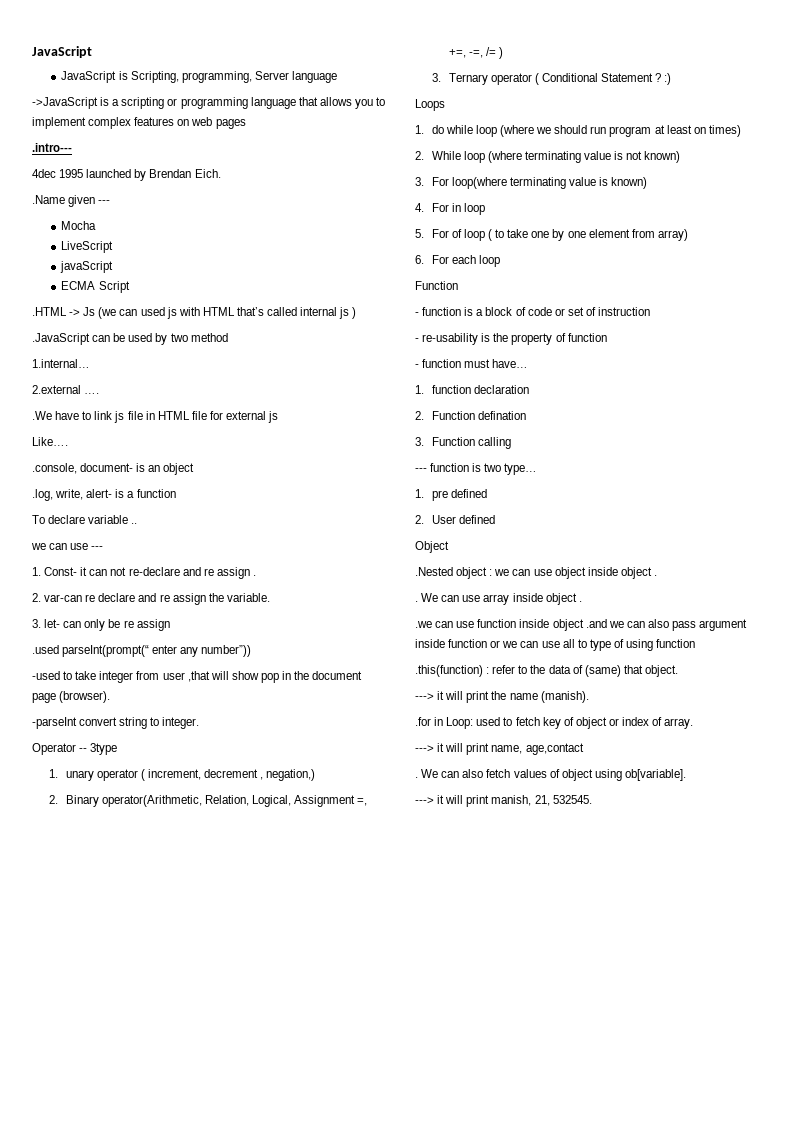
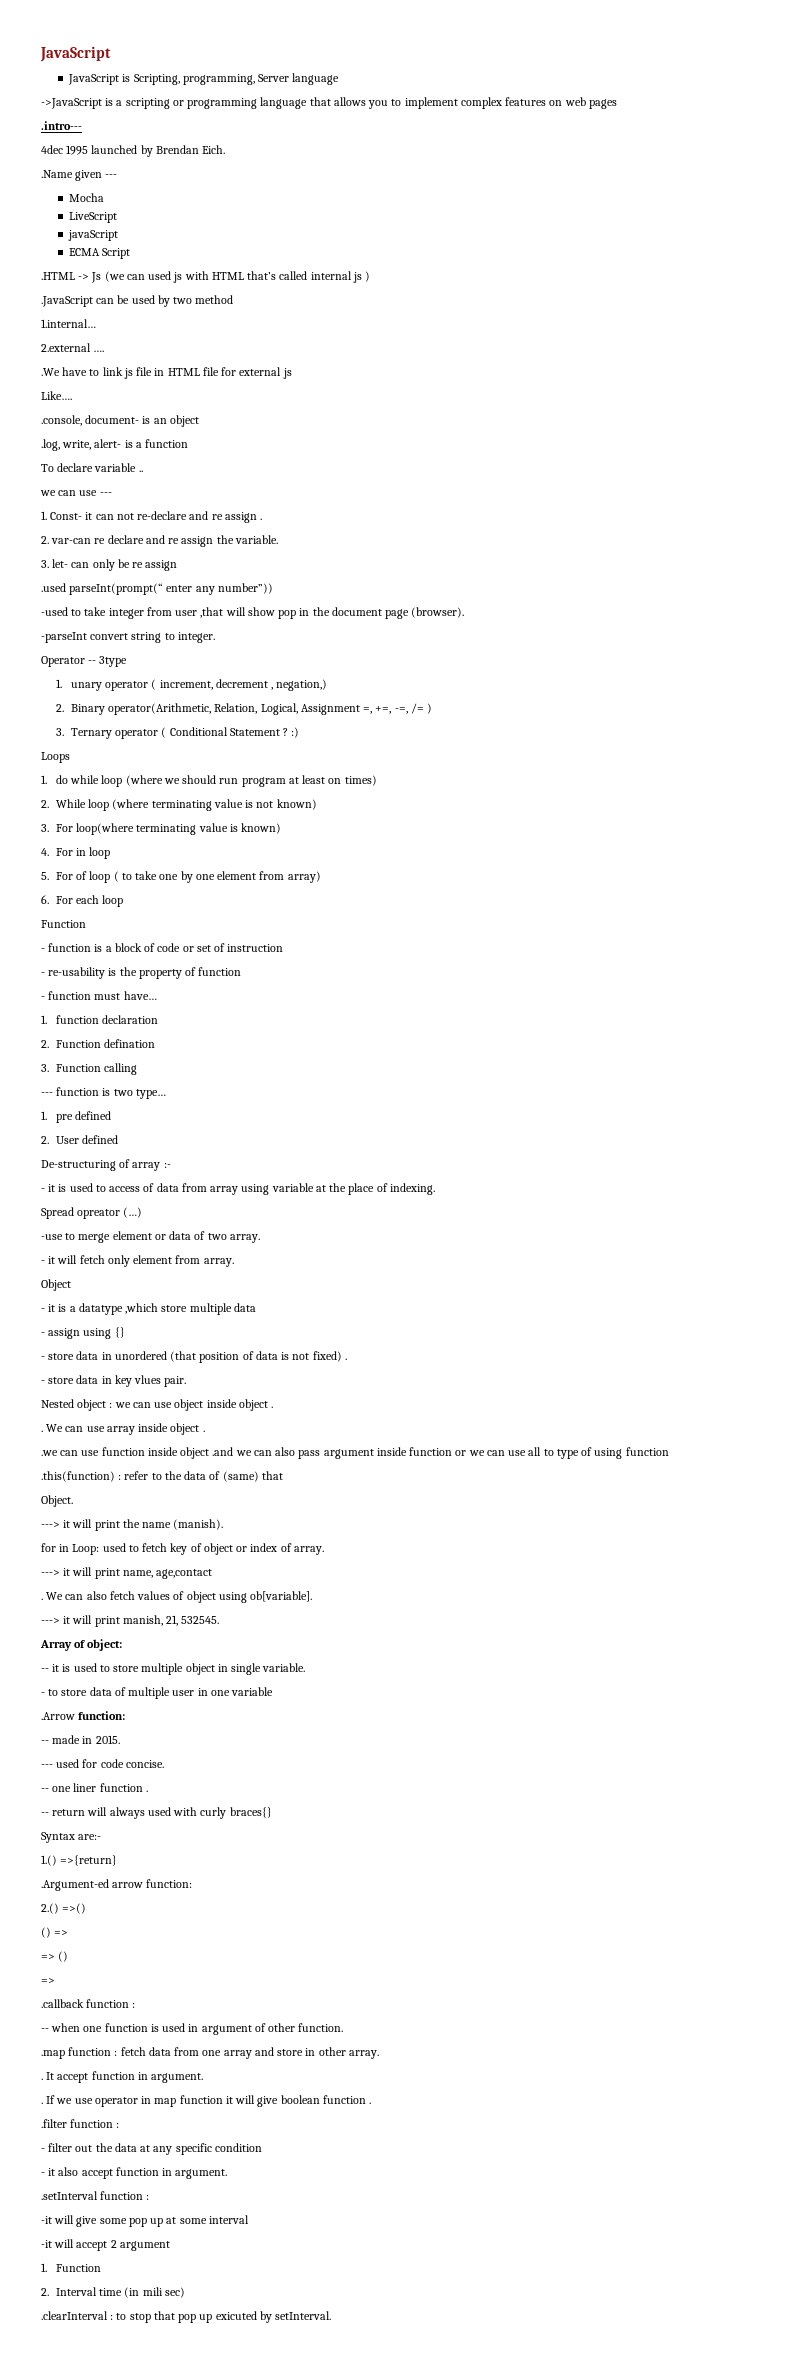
[415,541,449,553] [415,567,453,576] Object // .Nested -> [41,1159,171,1171] [41,1183,435,1195] [41,1207,143,1219] [41,1231,260,1243] [41,1255,234,1267] [41,1279,71,1291] [41,1303,256,1315] [41,1327,125,1339] [41,1351,347,1363] [41,1375,187,1387] [41,1399,74,1408] De-structuring of array :- // - it is used to access of data from array using variable at the place of indexing. // Spread opreator (…) // -use to merge element or data of two array. // - it will fetch only element from array. // Object // - it is a datatype ,which store multiple data // - assign using {} // - store data in unordered (that position of data is not fixed) . // - store data in key vlues pair. // Nested
[644,665,678,677] object. -> [41,1495,73,1507] // Object.
[415,717,431,726] .for -> [41,1543,56,1552] for
(592, 799) none -> [40,1639,123,1651] [41,1663,306,1675] [41,1687,274,1699] [41,1711,126,1720] [41,1735,120,1744] [41,1759,164,1768] [41,1783,148,1792] [41,1807,272,1819] [41,1832,102,1843] [41,1855,118,1866] [41,1879,193,1891] [41,1903,87,1914] [41,1927,69,1938] [41,1951,69,1962] [41,1978,55,1984] [41,1999,136,2008] [41,2023,344,2035] [41,2047,379,2059] [41,2071,204,2083] [41,2095,372,2107] [41,2119,120,2128] [41,2143,262,2155] [41,2167,228,2179] [41,2191,150,2200] [41,2215,249,2227] [41,2239,170,2251] [41,2263,101,2272] [41,2287,185,2298] [41,2311,332,2323] // Array of object: // -- it is used to store multiple object in single variable. // - to store data of multiple user in one variable // .Arrow function: // -- made in 2015. // --- used for code concise. // -- one liner function . // -- return will always used with curly braces{} // Syntax are:- // 1.() =>{return} // .Argument-ed arrow function: // 2.() =>() // () => // => () // => // .callback function : // -- when one function is used in argument of other function. // .map function : fetch data from one array and store in other array. // . It accept function in argument. // . If we use operator in map function it will give boolean function . // .filter function : // - filter out the data at any specific condition // - it also accept function in argument. // .setInterval function : // -it will give some pop up at some interval // -it will accept 2 argument // 1. Function // 2. Interval time (in mili sec) // .clearInterval : to stop that pop up exicuted by setInterval.

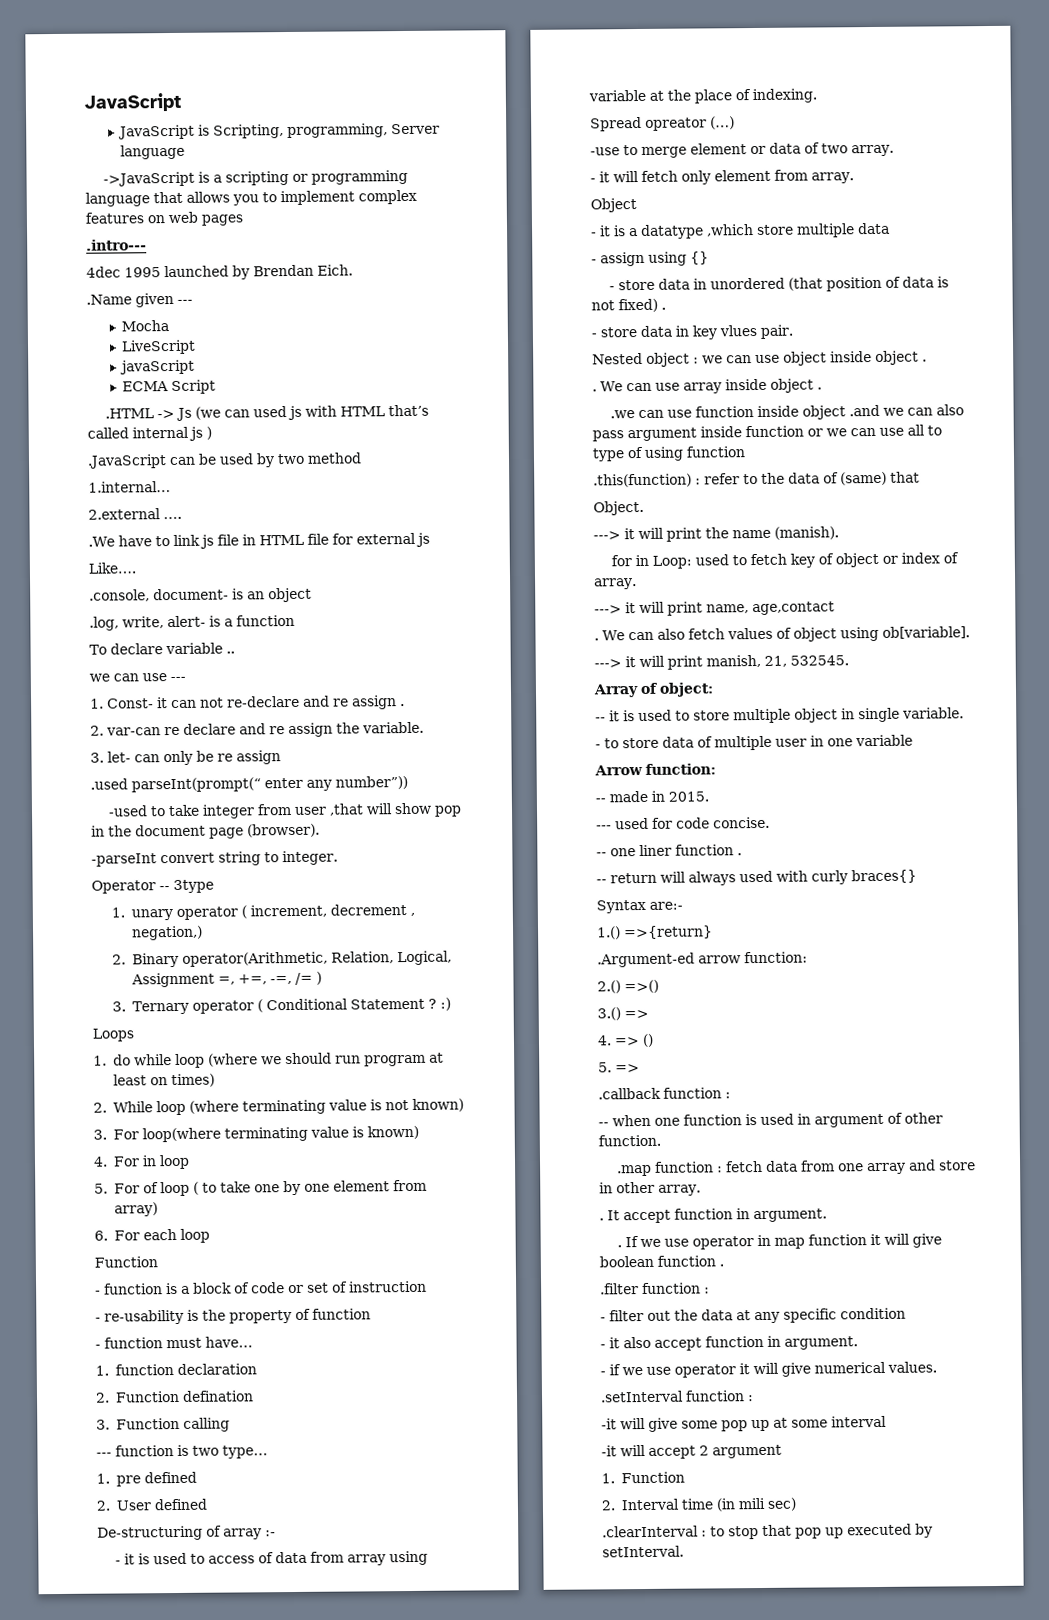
[41,1712,75,1720] .Arrow -> [594,764,643,776] Arrow
[41,1927,69,1938] () => // -> [597,1007,649,1021] [597,1035,612,1046] 3.() => // 4.
(69, 1956) none -> [598,1062,612,1073] 5.
(228, 2174) none -> [600,1361,937,1378] // - if we use operator it will give numerical values.
[215,2311,257,2320] exicuted -> [847,1523,912,1536] executed

